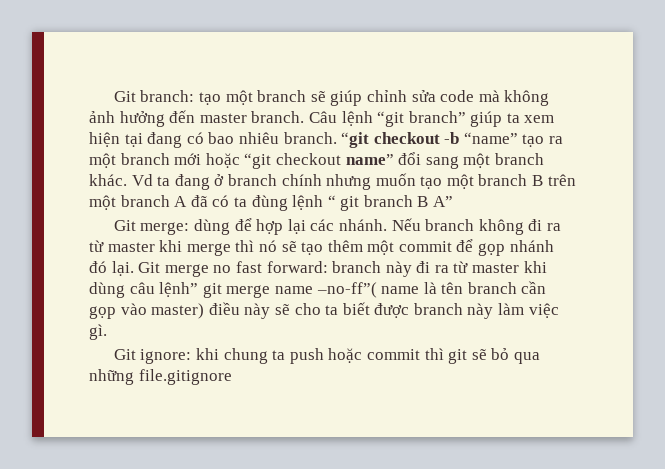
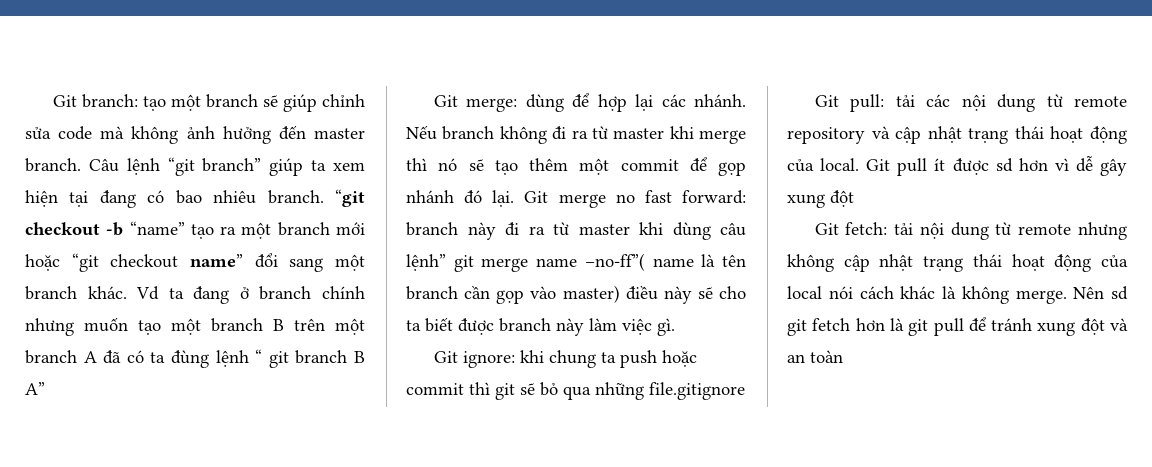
(232, 377) none -> [814,94,1127,112] [787,126,1127,144] [787,156,1127,176] [787,190,854,208] [814,222,1127,240] [787,254,1128,272] [787,286,1128,304] [787,317,1128,336] [787,350,843,363] // Git pull: tải các nội dung từ remote repository và cập nhật trạng thái hoạt động của local. Git pull ít được sd hơn vì dễ gây xung đột // Git fetch: tải nội dung từ remote nhưng không cập nhật trạng thái hoạt động của local nói cách khác là không merge. Nên sd git fetch hơn là git pull để tránh xung đột và an toàn

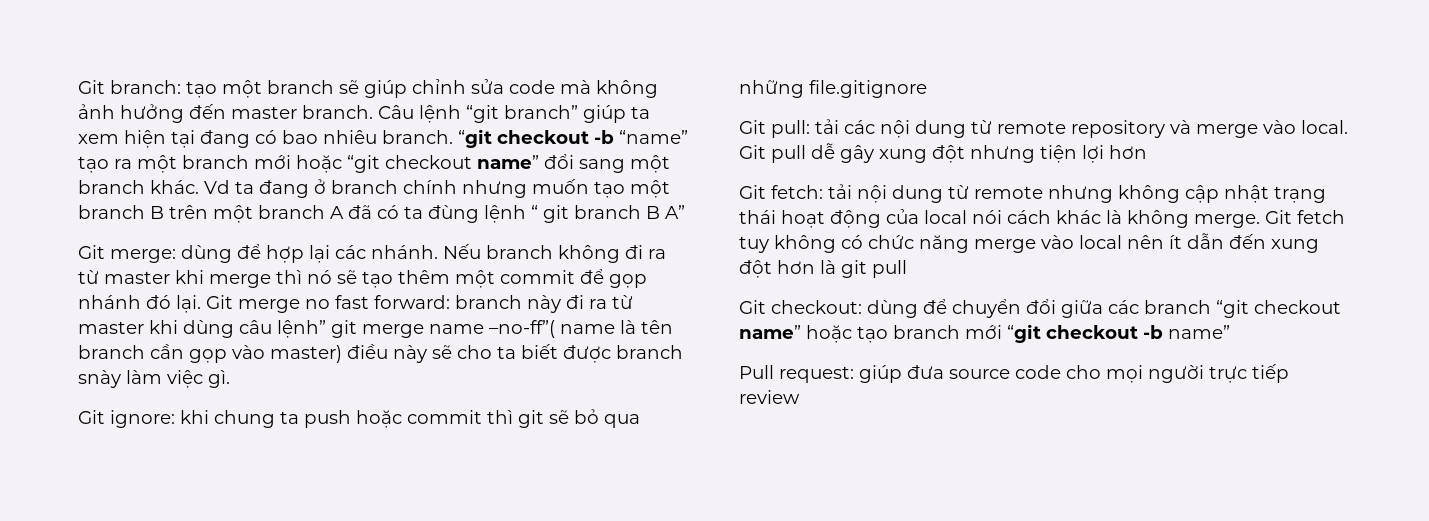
[556,318,584,336] này -> [78,370,121,388] snày
[895,126,1127,144] [787,158,1069,176] cập nhật trạng thái hoạt động của local. Git pull ít được sd hơn vì -> [1196,120,1348,138] [739,145,806,163] merge vào local. Git pull
(854, 198) none -> [970,145,1147,163] nhưng tiện lợi hơn
[1073,286,1128,300] [787,317,1128,336] [787,350,843,363] Nên sd git fetch hơn là git pull để tránh xung đột và an toàn -> [1265,210,1345,224] [739,233,1319,253] [739,260,907,278] [739,299,1341,318] [739,324,1230,343] [739,364,1289,383] [739,390,800,404] Git fetch tuy không có chức năng merge vào local nên ít dẫn đến xung đột hơn là git pull // Git checkout: dùng để chuyển đổi giữa các branch “git checkout name” hoặc tạo branch mới “git checkout -b name” // Pull request: giúp đưa source code cho mọi người trực tiếp review

